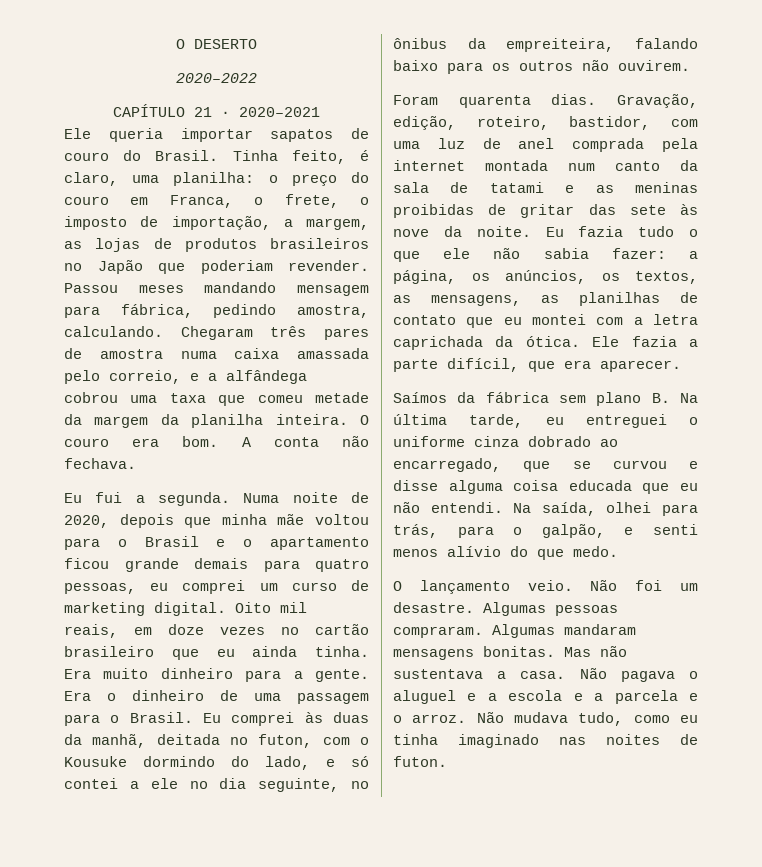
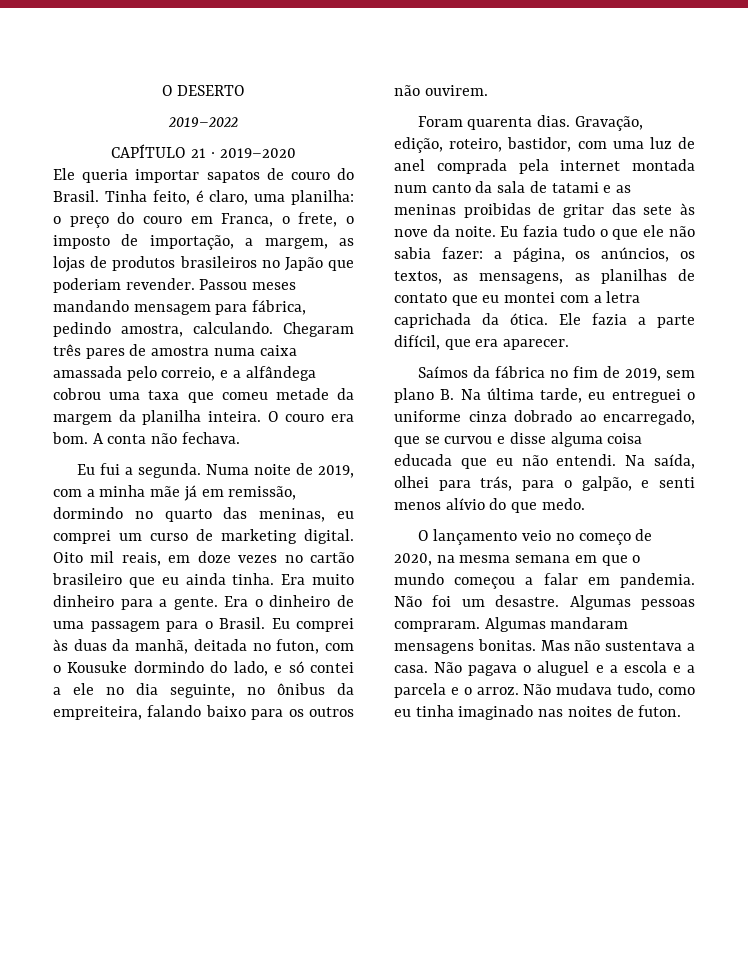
[176,73,257,83] 2020–2022 -> [168,117,238,128] 2019–2022
[239,107,320,117] 2020–2021 -> [219,148,296,158] 2019–2020
[64,514,369,528] [64,536,369,550] [64,558,369,572] [64,583,136,594] 2020, depois que minha mãe voltou para o Brasil e o apartamento ficou grande demais para quatro pessoas, -> [318,465,355,478] [53,485,297,501] [53,507,326,522] 2019, com a minha mãe já em remissão, dormindo no quarto das meninas,
(549, 397) none -> [549,366,661,381] no fim de 2019,
[527,580,573,591] veio. -> [522,529,653,545] [394,553,641,566] [394,573,695,589] veio no começo de 2020, na mesma semana em que o mundo começou a falar em pandemia.

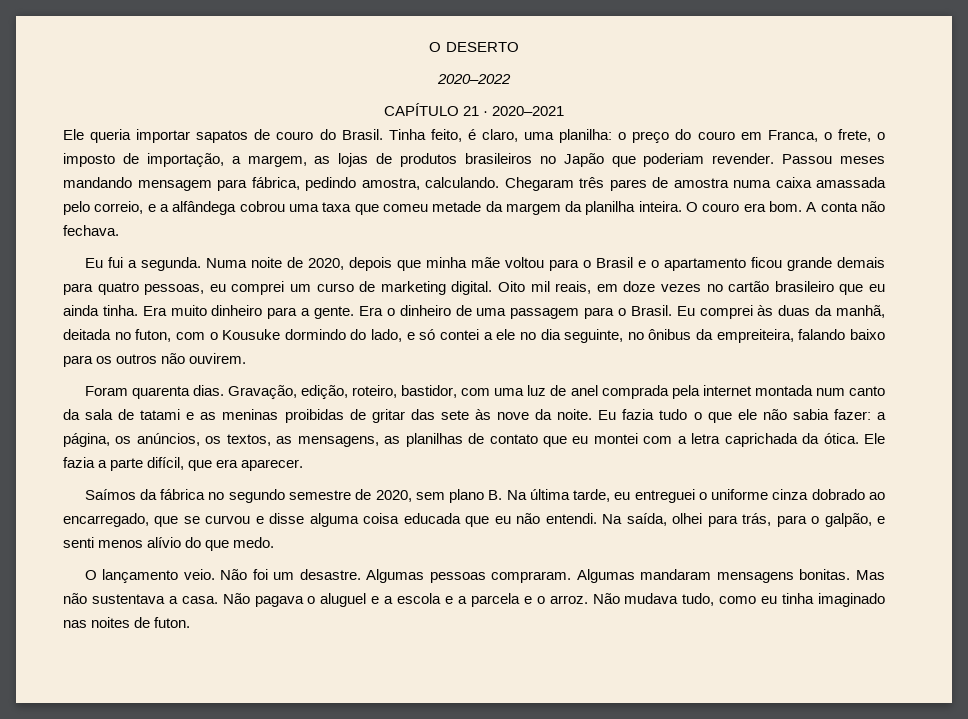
[168,117,238,128] 2019–2022 -> [437,74,511,84] 2020–2022
[219,148,296,158] 2019–2020 -> [492,106,565,116] 2020–2021
[318,465,355,478] [53,485,297,501] [53,507,326,522] 2019, com a minha mãe já em remissão, dormindo no quarto das meninas, -> [307,257,885,271] [63,282,205,295] 2020, depois que minha mãe voltou para o Brasil e o apartamento ficou grande demais para quatro pessoas,
[572,366,661,381] fim de 2019, -> [228,489,412,503] segundo semestre de 2020,
[522,529,653,545] [394,553,641,566] [394,573,695,589] veio no começo de 2020, na mesma semana em que o mundo começou a falar em pandemia. -> [183,569,215,580] veio.

